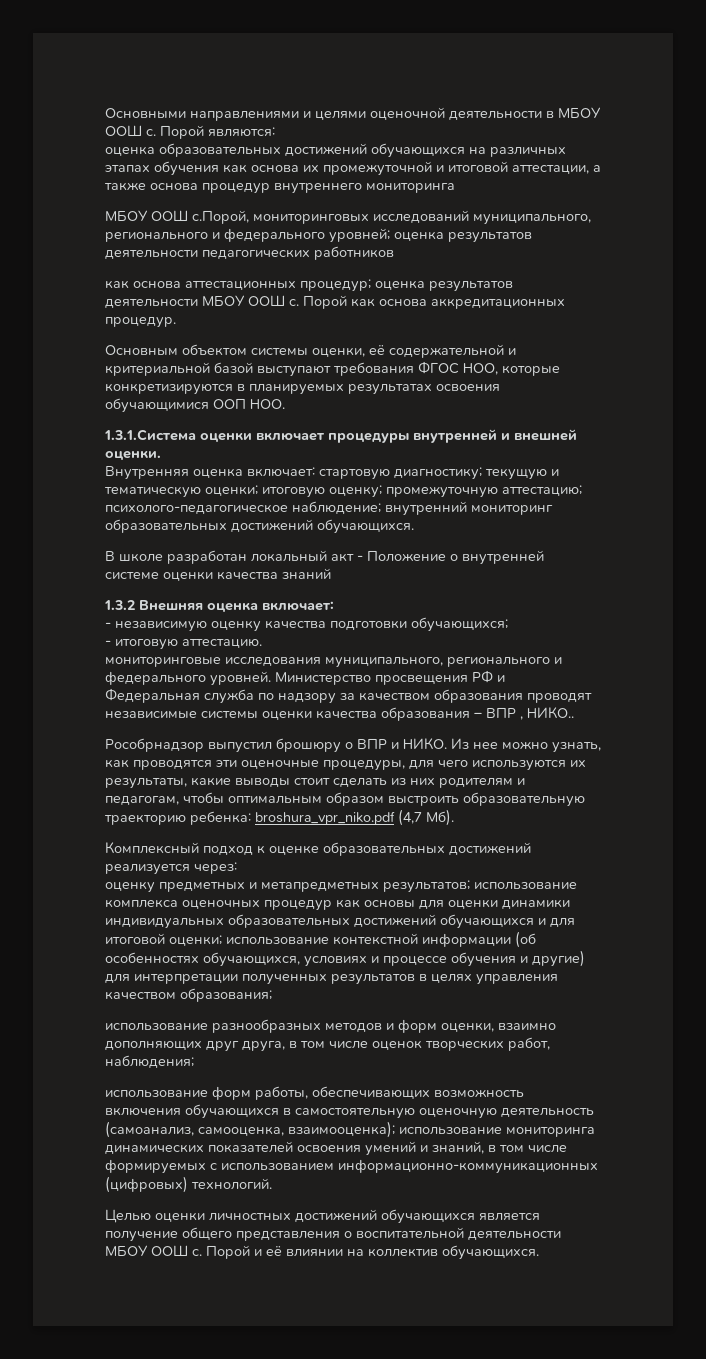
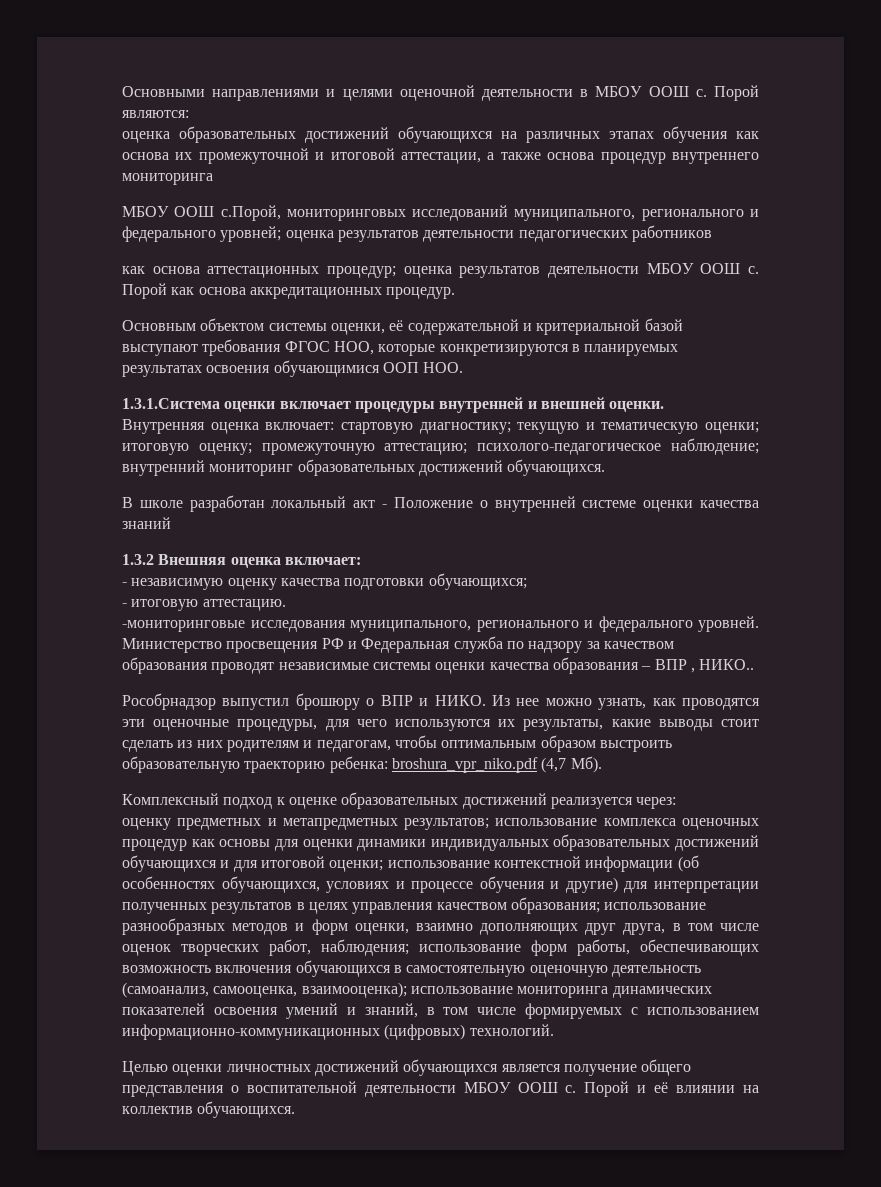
[105,657,221,667] мониторинговые -> [122,620,245,632] -мониторинговые
(272, 995) // -> (600, 905) none
(194, 1061) // -> (409, 947) none

